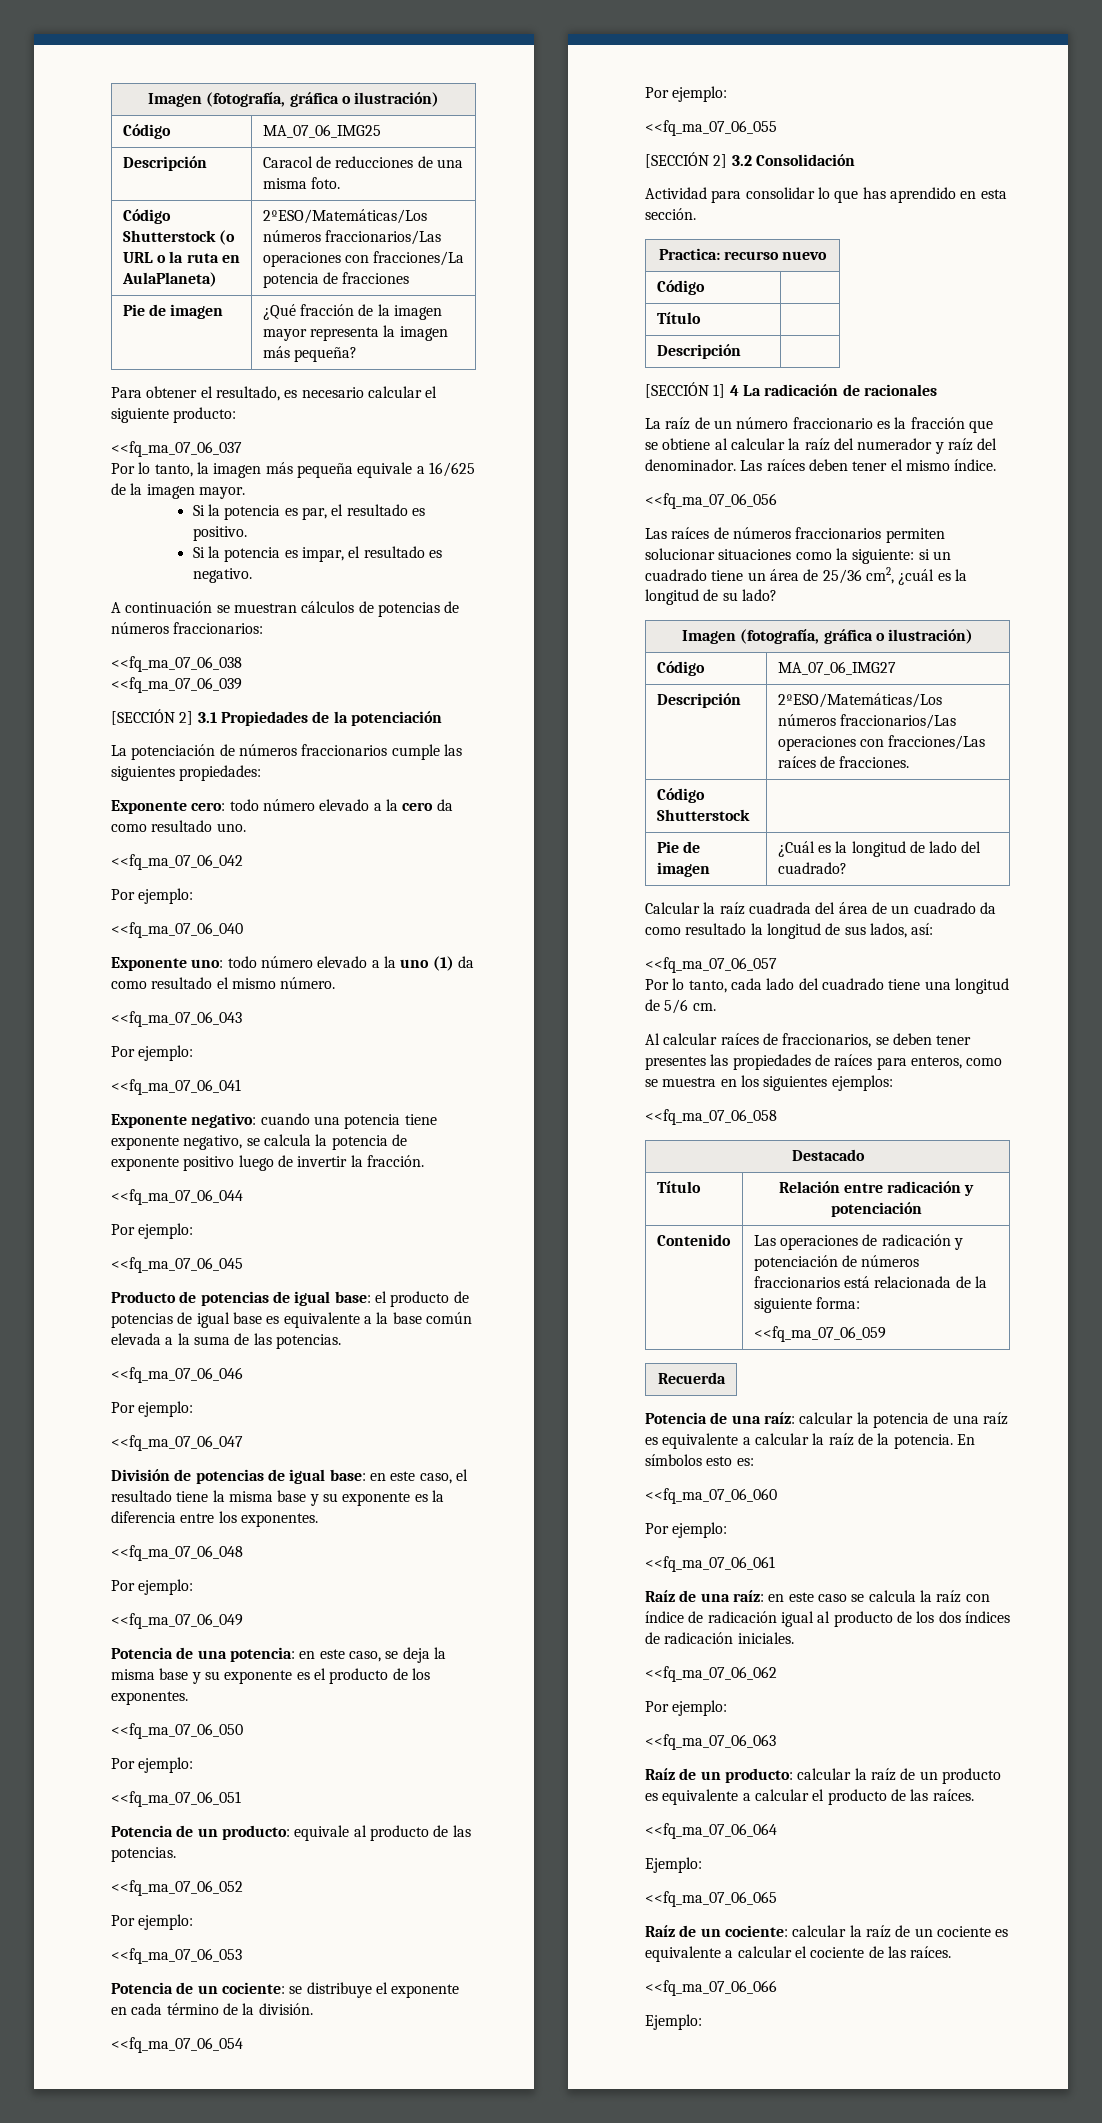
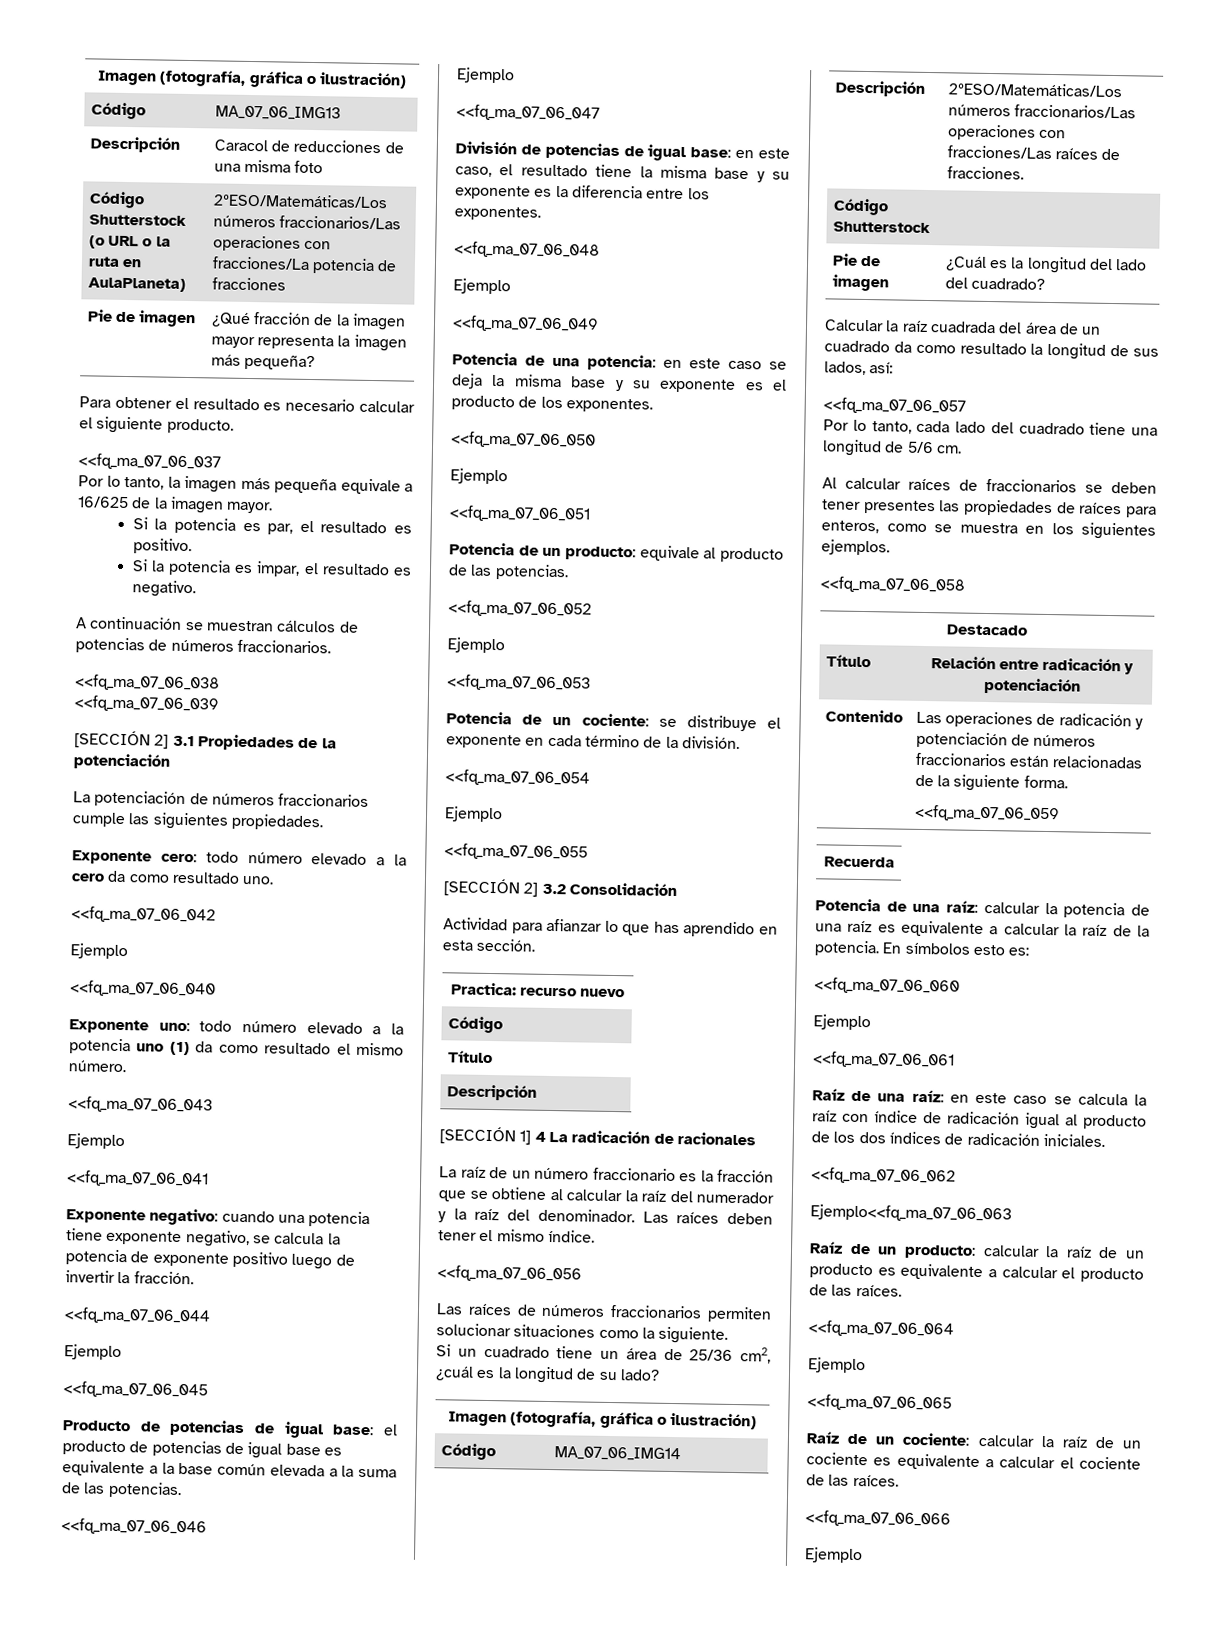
[147,92,440,107] [122,124,171,139] [262,124,381,138] Imagen (fotografía, gráfica o ilustración) // Código | MA_07_06_IMG25 -> [96,69,408,89] [90,102,146,120] [214,105,341,121] Imagen (fotografía, gráfica o ilustración) // Código | MA_07_06_IMG13
[310,177,340,189] foto. -> [294,160,324,174] foto
[215,386,280,401] resultado, -> [192,398,260,411] resultado
[173,407,237,423] producto: -> [166,418,234,434] producto.
[173,622,264,634] fraccionarios: -> [236,639,331,654] fraccionarios.
[179,765,262,781] propiedades: -> [230,813,324,831] propiedades.
[111,888,194,904] Por ejemplo: -> [70,943,128,960] Ejemplo
(396, 962) none -> [69,1038,131,1055] potencia
[111,1045,194,1061] Por ejemplo: -> [67,1133,125,1150] Ejemplo
[111,1223,194,1239] Por ejemplo: -> [64,1344,122,1361] Ejemplo
[111,1401,194,1417] Por ejemplo: -> [456,67,515,84] Ejemplo
[111,1579,194,1595] Por ejemplo: -> [453,278,511,295] Ejemplo
[348,1651,381,1662] caso, -> [728,360,762,370] caso
[111,1757,194,1773] Por ejemplo: -> [450,468,508,485] Ejemplo
[111,1914,194,1930] Por ejemplo: -> [447,637,505,654] Ejemplo
[645,86,728,102] Por ejemplo: -> [444,806,503,823] Ejemplo
[745,187,815,199] consolidar -> [546,918,603,932] afianzar
(944, 448) none -> [453,1208,467,1220] la
[852,549,930,564] siguiente: si -> [658,1326,729,1344] [436,1344,451,1357] siguiente. // Si
[777,661,896,675] MA_07_06_IMG27 -> [553,1446,681,1462] MA_07_06_IMG14
[909,841,925,853] de -> [1088,258,1113,270] del
[782,1033,872,1048] fraccionarios, -> [986,478,1077,493] fraccionarios
[831,1075,893,1091] ejemplos: -> [821,539,890,556] ejemplos.
[843,1276,952,1288] está relacionada -> [1008,755,1144,769] están relacionadas
[815,1297,860,1309] forma: -> [1023,775,1068,789] forma.
[645,1522,728,1538] Por ejemplo: -> [813,1014,871,1031] Ejemplo
[645,1700,728,1716] [645,1734,776,1750] Por ejemplo: // <<fq_ma_07_06_063 -> [810,1204,1012,1223] Ejemplo<<fq_ma_07_06_063
[645,1857,702,1873] Ejemplo: -> [808,1357,866,1374] Ejemplo
[645,2014,702,2030] Ejemplo: -> [804,1547,863,1564] Ejemplo

